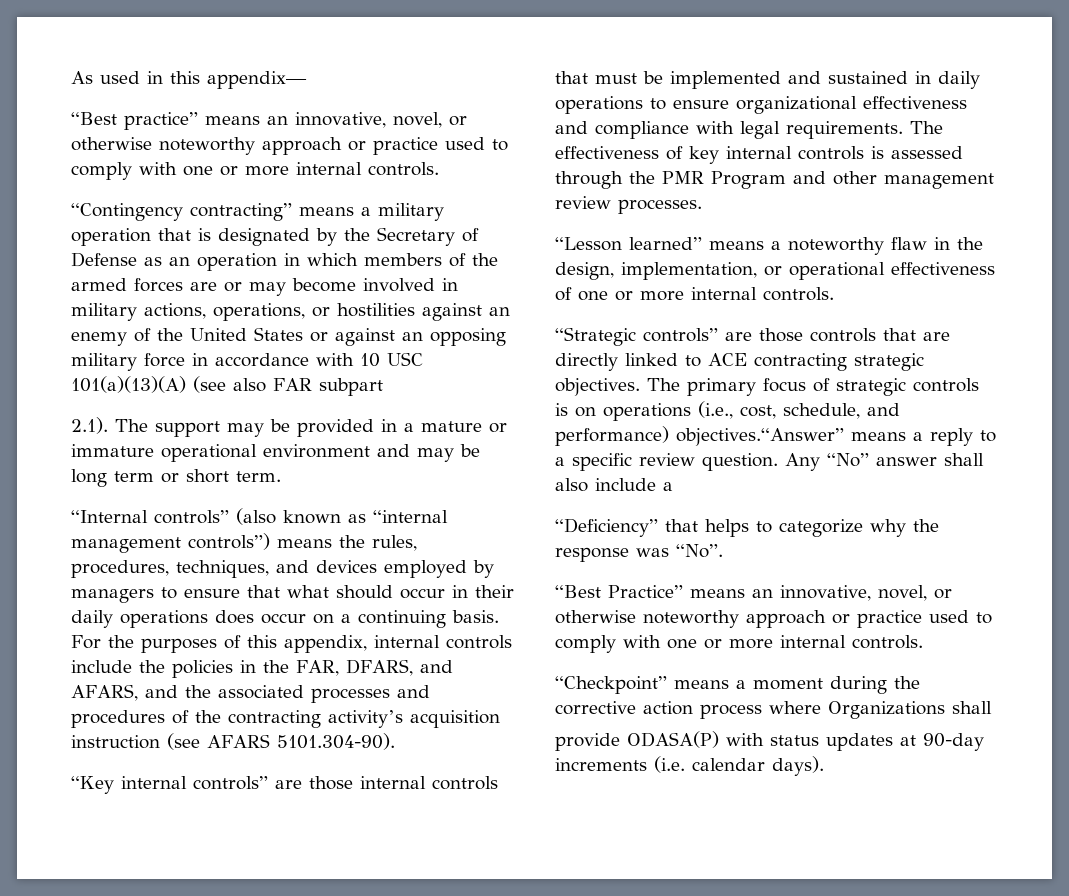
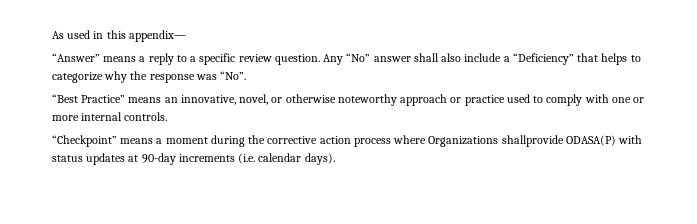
[71,112,467,130] [71,137,508,155] [71,162,439,180] [71,203,444,221] [71,227,479,246] [71,252,498,271] [71,278,458,296] [71,303,510,321] [71,327,506,346] [71,352,423,371] [71,376,383,396] [71,417,507,437] [71,444,480,462] [71,469,281,487] [71,508,448,525] [71,533,417,553] [71,560,494,578] [71,585,514,603] [71,610,499,628] [71,635,512,653] [71,659,453,678] [71,684,430,703] [71,710,500,728] [71,733,395,750] [71,776,498,794] [555,71,980,89] [555,96,967,114] [555,121,943,139] [555,146,963,164] [555,171,994,189] [555,196,702,214] [555,237,983,255] [555,262,995,280] [555,287,834,301] [555,327,950,346] [555,353,924,371] [555,378,979,396] [555,401,900,421] [555,426,844,446] “Best practice” means an innovative, novel, or otherwise noteworthy approach or practice used to comply with one or more internal controls. // “Contingency contracting” means a military operation that is designated by the Secretary of Defense as an operation in which members of the armed forces are or may become involved in military actions, operations, or hostilities against an enemy of the United States or against an opposing military force in accordance with 10 USC 101(a)(13)(A) (see also FAR subpart // 2.1). The support may be provided in a mature or immature operational environment and may be long term or short term. // “Internal controls” (also known as “internal management controls”) means the rules, procedures, techniques, and devices employed by managers to ensure that what should occur in their daily operations does occur on a continuing basis. For the purposes of this appendix, internal controls include the policies in the FAR, DFARS, and AFARS, and the associated processes and procedures of the contracting activity’s acquisition instruction (see AFARS 5101.304-90). // “Key internal controls” are those internal controls that must be implemented and sustained in daily operations to ensure organizational effectiveness and compliance with legal requirements. The effectiveness of key internal controls is assessed through the PMR Program and other management review processes. // “Lesson learned” means a noteworthy flaw in the design, implementation, or operational effectiveness of one or more internal controls. // “Strategic controls” are those controls that are directly linked to ACE contracting strategic objectives. The primary focus of strategic controls is on operations (i.e., cost, schedule, and performance) objectives.“Answer” -> [52,53,100,62] “Answer”
(673, 486) // -> (510, 59) none
[952,701,992,714] [555,733,620,751] shall // provide -> [501,135,564,147] shallprovide

